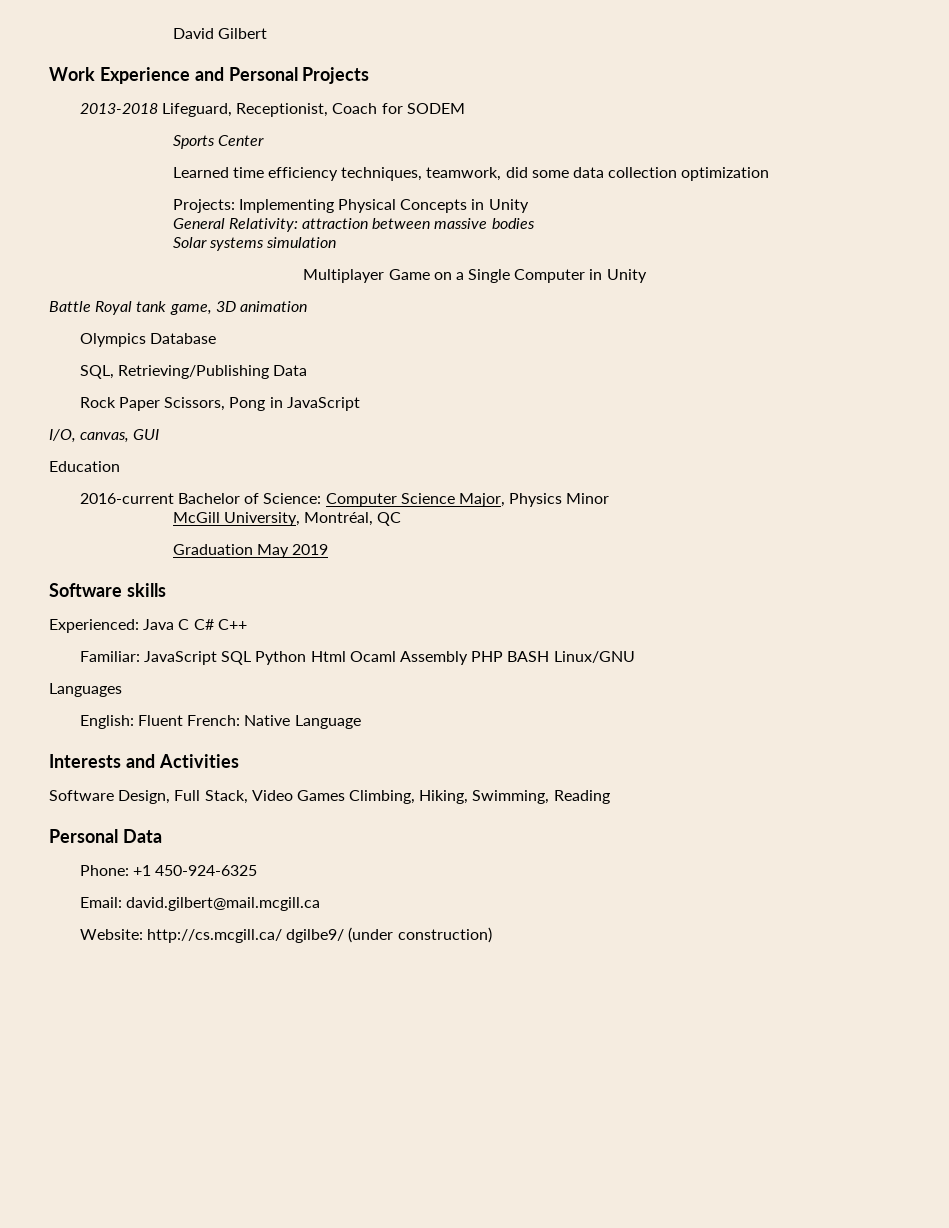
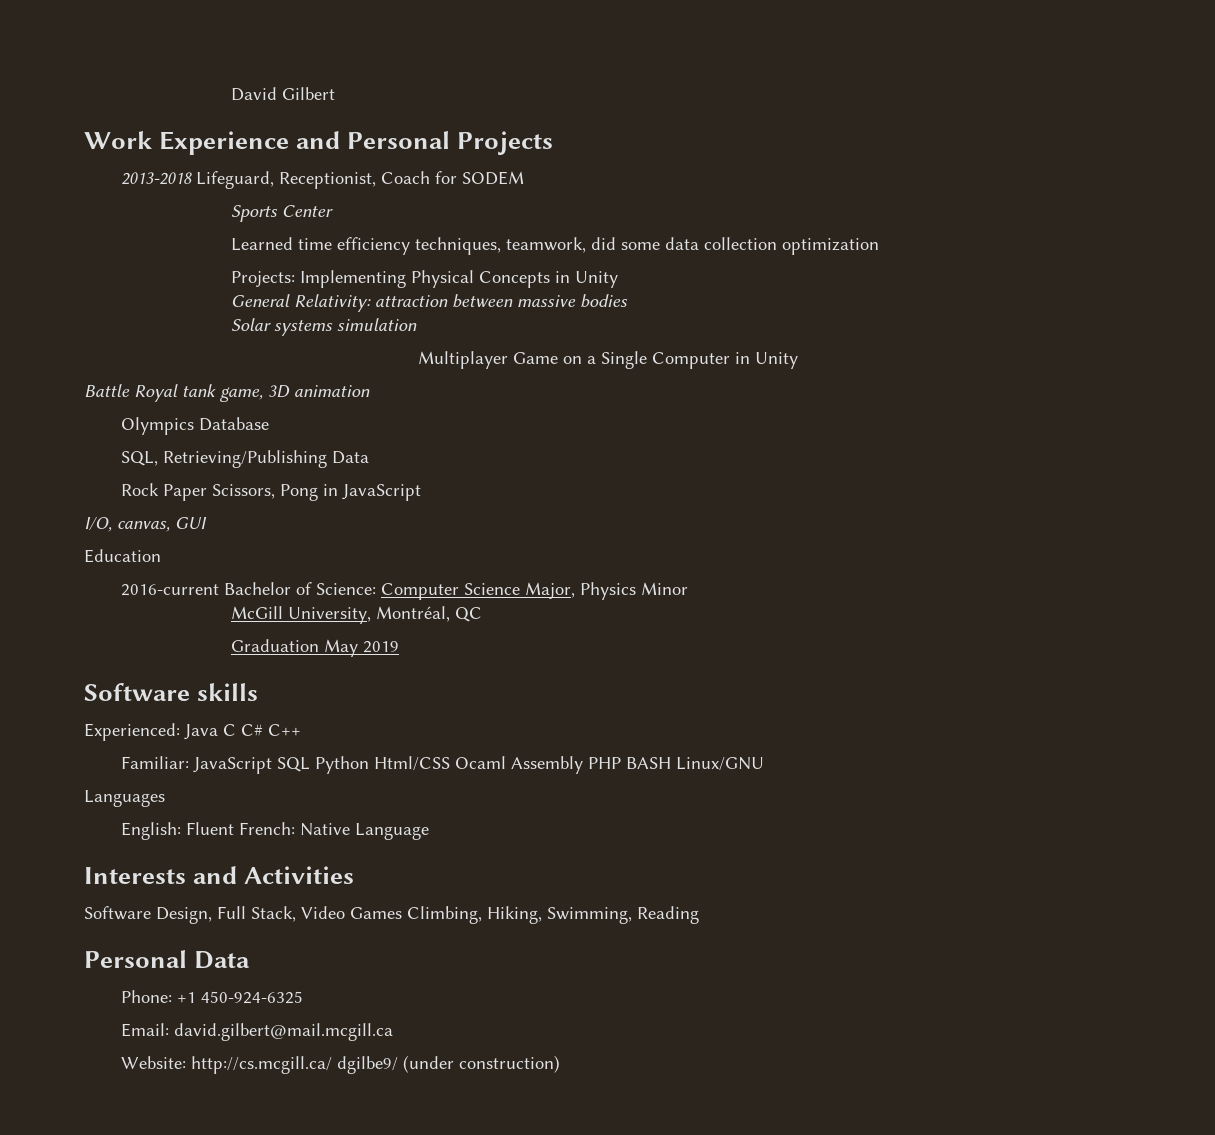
[310,651,346,662] Html -> [373,756,450,771] Html/CSS

